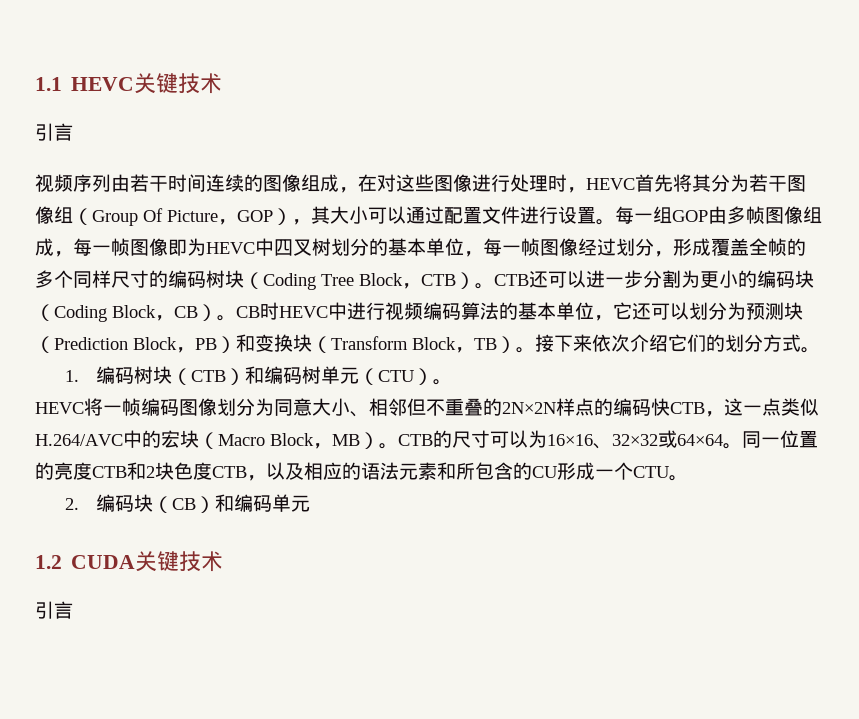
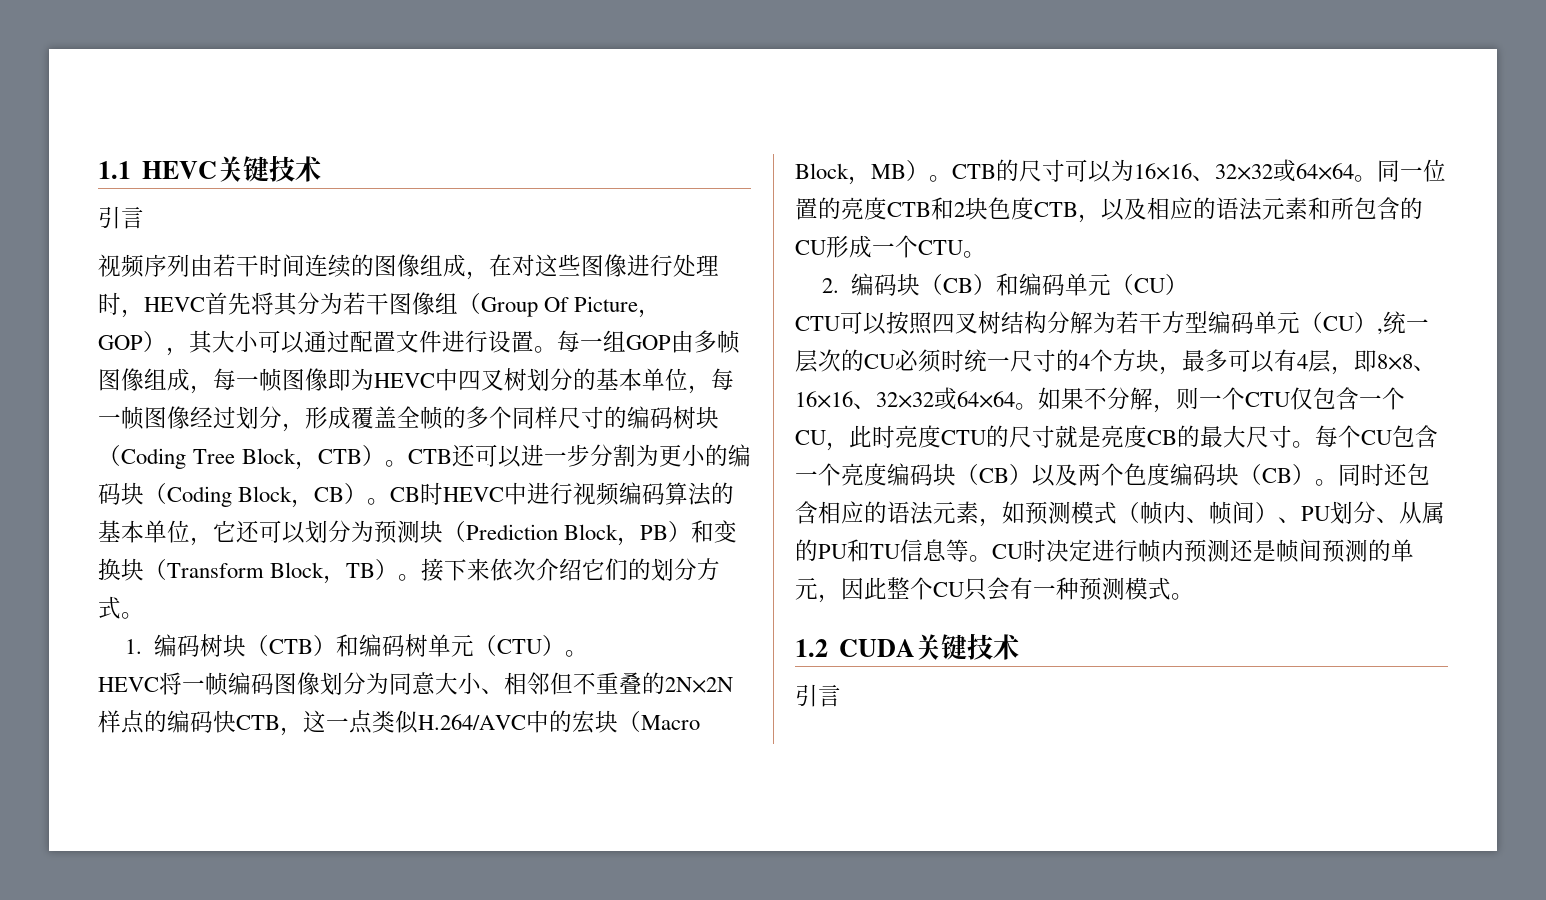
(310, 503) none -> [1110,273,1188,295] [795,311,1429,335] [795,349,1436,375] [795,387,1405,413] [795,425,1438,451] [795,463,1430,487] [795,501,1445,527] [795,539,1414,563] [795,577,1194,603] （CU） // CTU可以按照四叉树结构分解为若干方型编码单元（CU）,统一层次的CU必须时统一尺寸的4个方块，最多可以有4层，即8×8、16×16、32×32或64×64。如果不分解，则一个CTU仅包含一个CU，此时亮度CTU的尺寸就是亮度CB的最大尺寸。每个CU包含一个亮度编码块（CB）以及两个色度编码块（CB）。同时还包含相应的语法元素，如预测模式（帧内、帧间）、PU划分、从属的PU和TU信息等。CU时决定进行帧内预测还是帧间预测的单元，因此整个CU只会有一种预测模式。

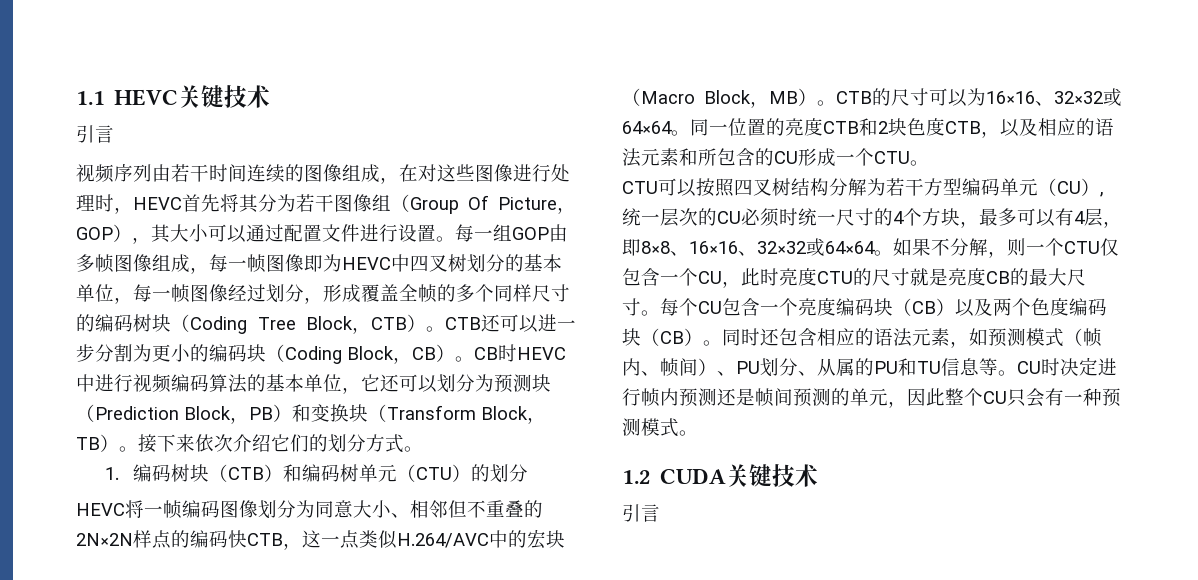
[564,650,588,657] 。 -> [471,464,529,483] 的划分
[822,273,1188,296] // 2.编码块（CB）和编码单元（CU） -> (929, 163) none

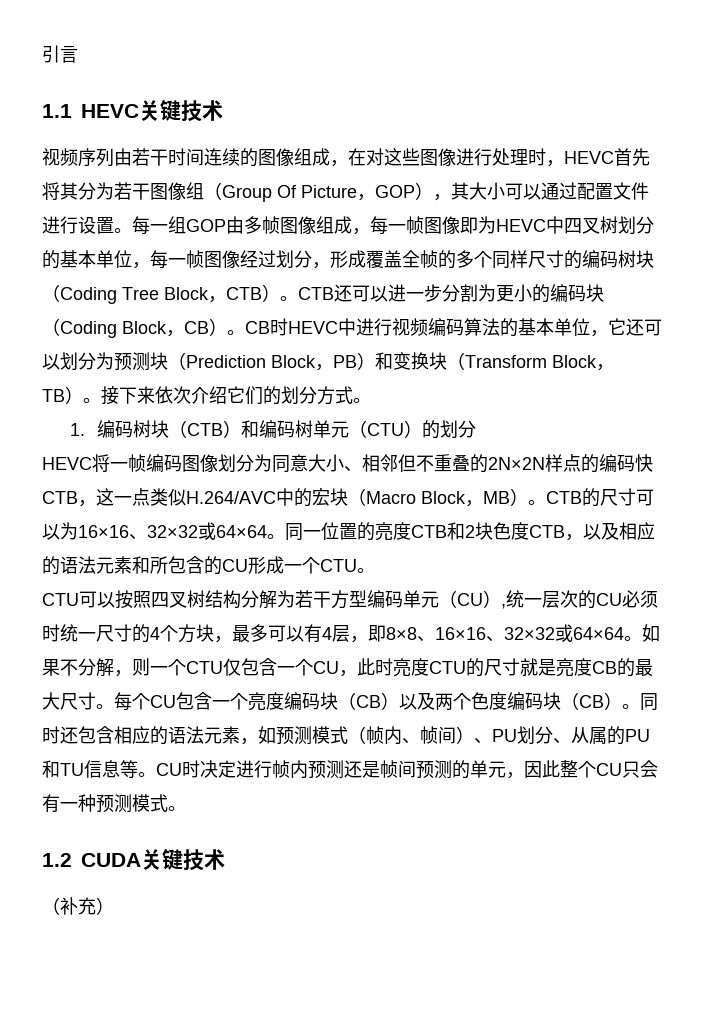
(76, 98) none -> [42,45,78,63] 引言 //
[76,125,114,143] // 引言 -> (223, 110) none
[622,504,660,522] 引言 -> [42,897,114,915] （补充）

